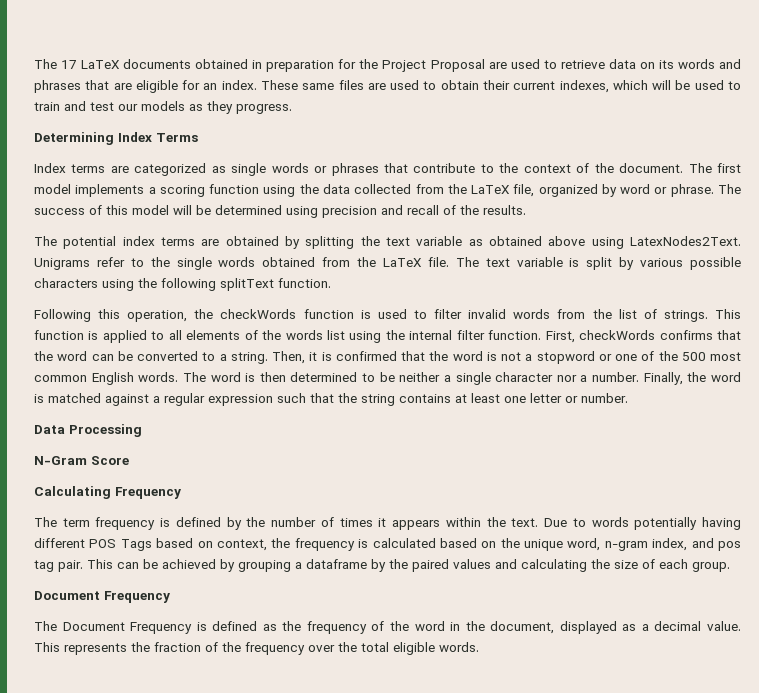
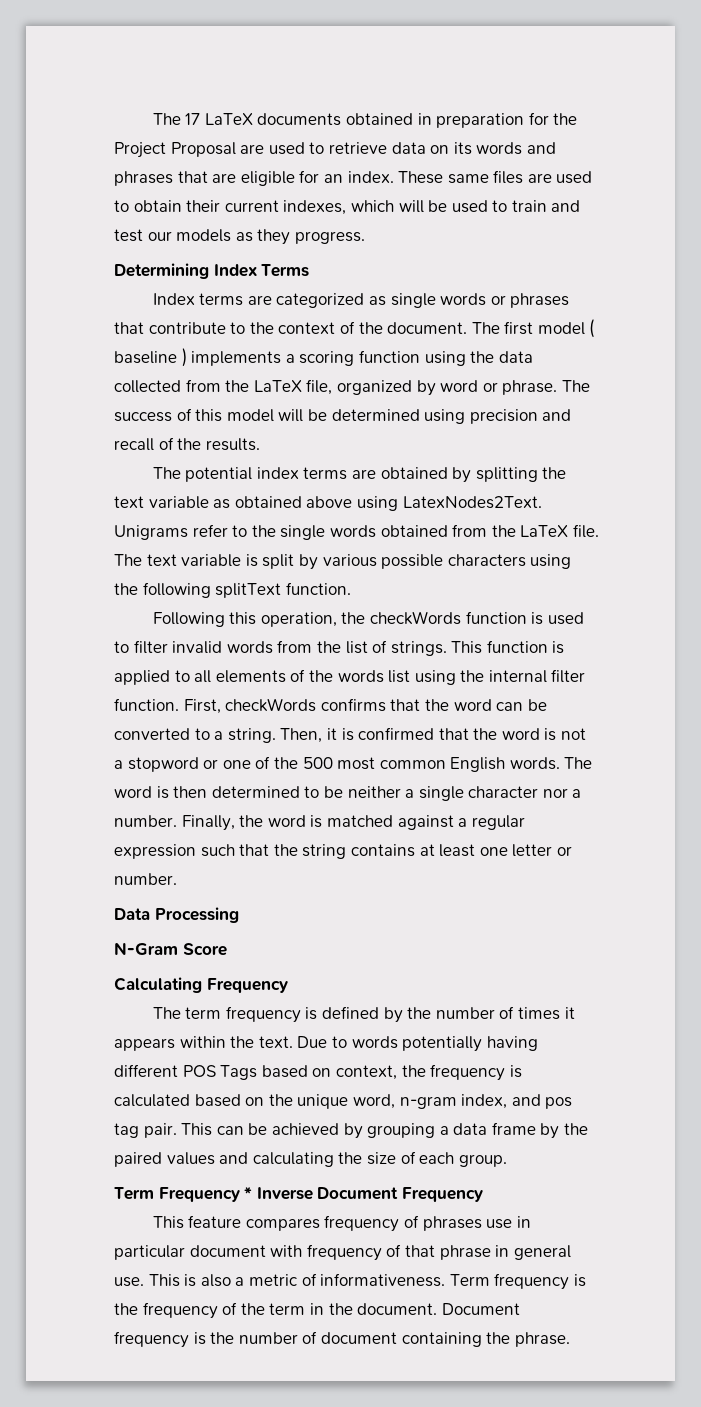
(71, 189) none -> [589,319,595,338] [114,348,187,367] ( baseline )
[306,559,367,569] dataframe -> [453,1122,536,1135] data frame
[34,591,170,603] [34,621,277,634] Document Frequency // The Document Frequency is defined as -> [114,1187,483,1202] [152,1215,531,1232] [114,1244,571,1261] [114,1273,586,1290] Term Frequency * Inverse Document Frequency // This feature compares frequency of phrases use in particular document with frequency of that phrase in general use. This is also a metric of informativeness. Term frequency is
[414,621,445,631] word -> [269,1303,306,1315] term
[490,621,741,634] [34,642,479,655] document, displayed as a decimal value. This represents the fraction of the frequency over the total eligible words. -> [357,1303,520,1315] [114,1331,570,1348] document. Document frequency is the number of document containing the phrase.

